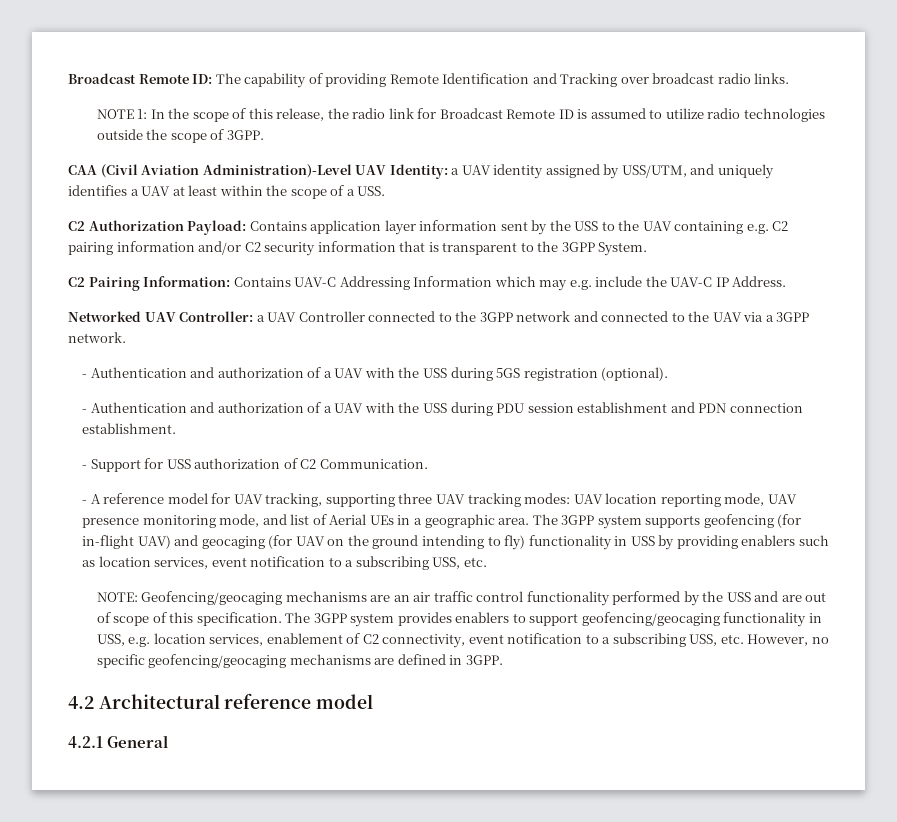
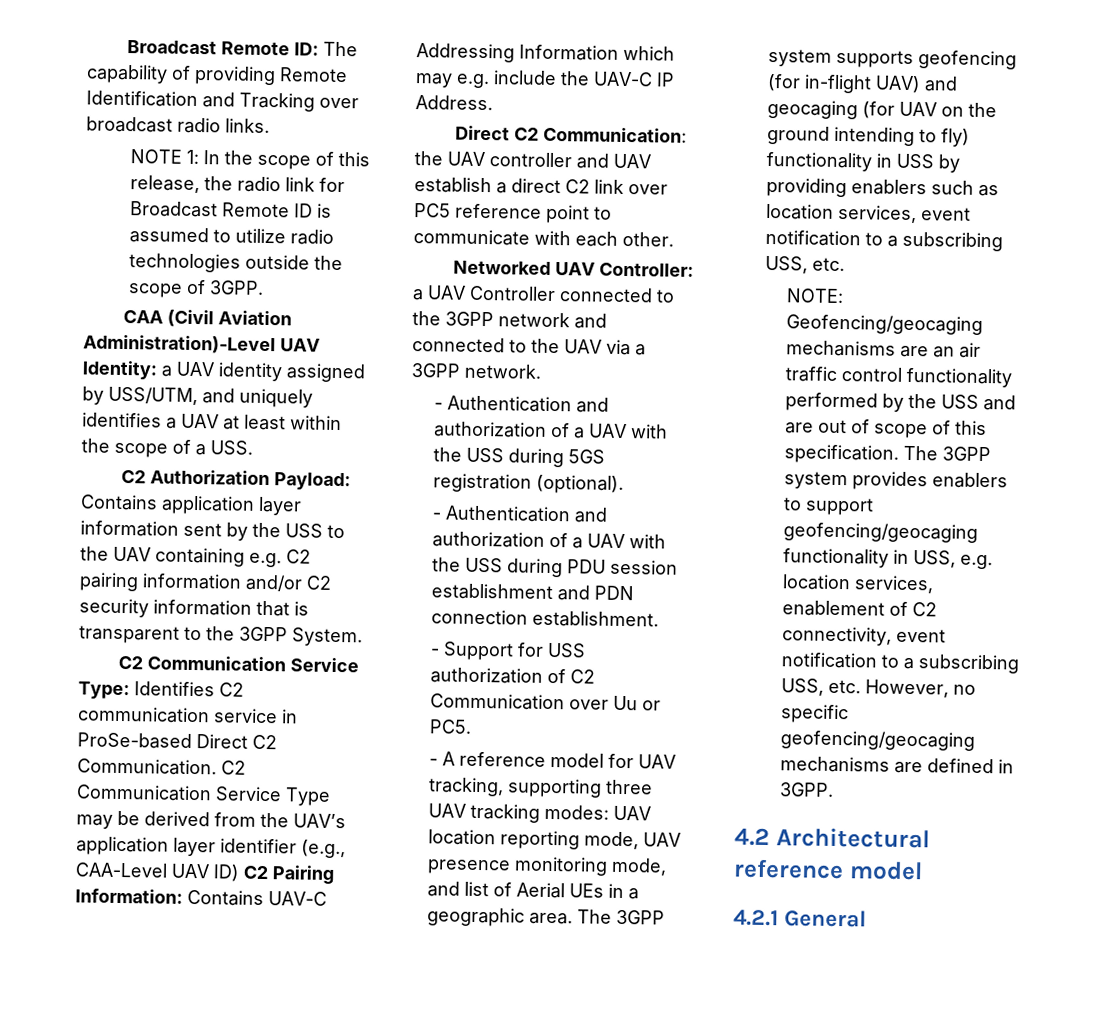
(85, 282) none -> [146,655,359,673] [78,681,244,700] [77,706,298,724] [77,732,277,750] [77,758,246,776] [76,784,331,806] [76,810,346,829] [76,836,346,859] [75,862,268,882] Communication Service Type: Identifies C2 communication service in ProSe-based Direct C2 Communication. C2 Communication Service Type may be derived from the UAV’s application layer identifier (e.g., CAA-Level UAV ID) C2
(787, 281) none -> [454,125,687,143] [414,151,651,169] [414,177,668,195] [414,203,612,224] [413,229,674,247] // Direct C2 Communication: the UAV controller and UAV establish a direct C2 link over PC5 reference point to communicate with each other.
[319,459,428,469] Communication. -> [429,693,661,711] [428,719,472,734] Communication over Uu or PC5.

